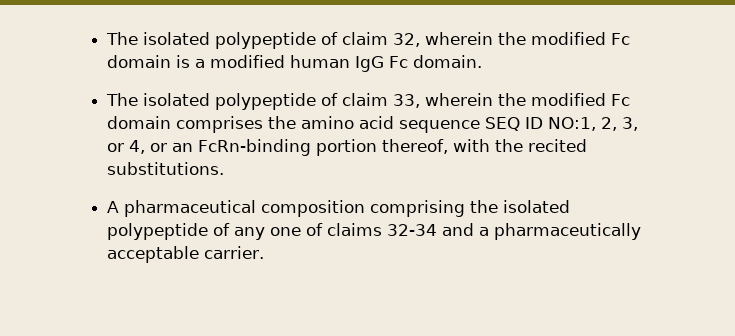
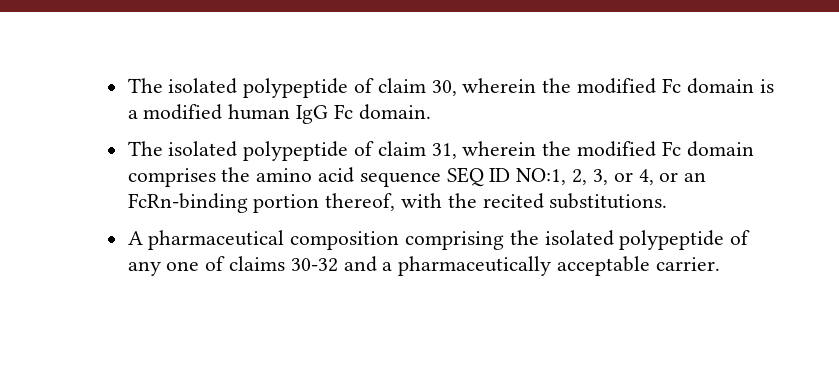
[106,32,421,49] The isolated polypeptide of claim 32, -> [127,78,457,98] The isolated polypeptide of claim 30,
[393,94,421,108] 33, -> [431,143,457,159] 31,
[387,224,438,236] 32-34 -> [290,258,338,272] 30-32

